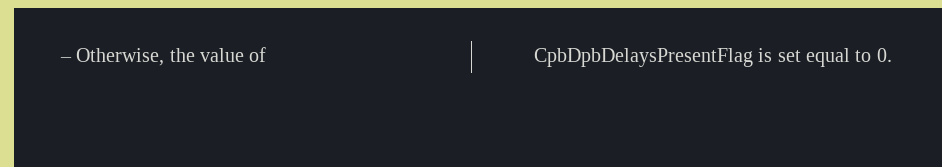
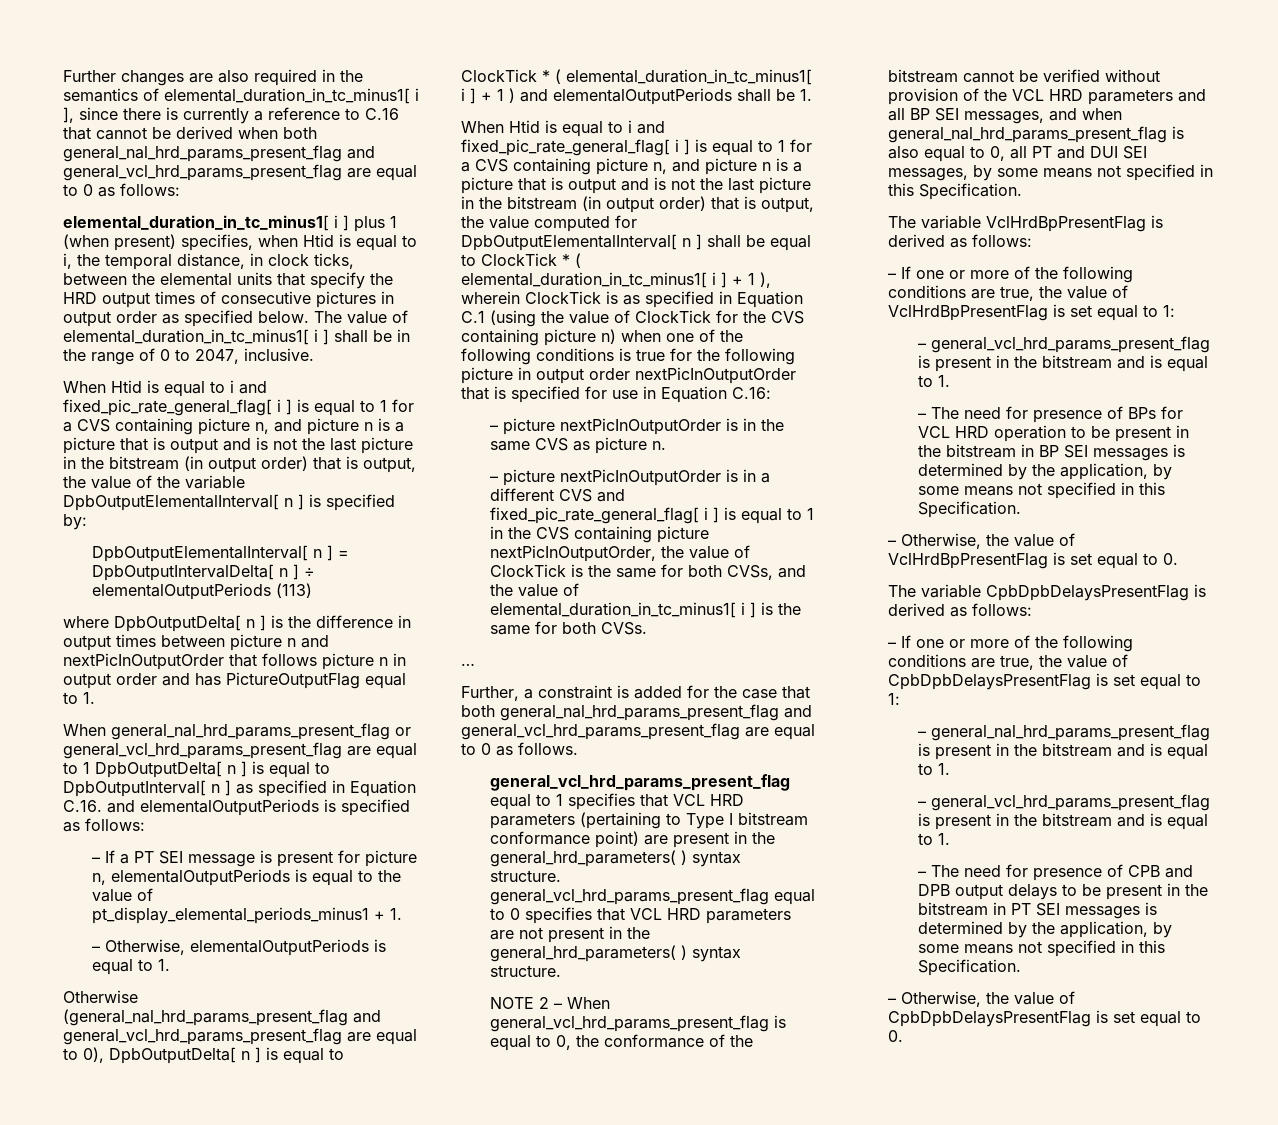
(59, 59) none -> [63,69,363,86] [63,88,419,104] [63,107,399,124] [63,126,317,140] [63,145,375,162] [63,164,417,181] [63,183,180,197] [63,215,397,232] [63,234,417,251] [63,253,354,270] [63,272,393,289] [63,291,394,308] [63,310,408,327] [63,329,410,345] [63,348,314,365] [63,380,267,397] [63,399,414,416] [63,418,404,435] [63,437,413,454] [63,456,416,473] [63,475,245,489] [63,494,395,511] [63,514,87,530] [92,545,350,562] [92,564,316,581] [92,583,313,600] [63,615,411,632] [63,634,329,651] [63,653,406,670] [63,672,406,689] [63,692,95,704] [63,723,411,740] [63,742,417,759] [63,761,330,778] [63,780,416,797] [63,799,410,816] [63,818,145,832] [92,850,418,867] [92,869,402,886] [92,888,154,902] [92,907,403,924] [92,939,387,956] [92,959,171,975] [63,990,138,1003] [63,1009,381,1026] [63,1028,417,1045] [63,1047,344,1064] [461,69,812,85] [461,88,812,105] [461,120,665,137] [461,139,812,156] [461,158,802,175] [461,177,811,194] [461,196,814,213] [461,215,637,232] [461,234,811,251] [461,253,581,268] [461,272,771,288] [461,291,803,308] [461,310,804,327] [461,329,743,346] [461,348,795,365] [461,367,796,384] [461,386,771,403] [490,418,785,435] [490,437,667,454] [490,469,771,486] [490,488,626,502] [490,507,815,524] [490,526,710,543] [490,545,751,562] [490,564,807,580] [490,583,580,597] [490,602,802,618] [490,621,648,635] [461,663,475,666] [461,685,810,701] [461,704,812,721] [461,723,815,740] [461,742,578,756] [490,774,791,791] [490,793,745,810] [490,812,809,829] [490,831,776,848] [490,850,742,867] [490,870,562,882] [490,888,816,905] [490,907,792,924] [490,926,651,943] [490,945,742,962] [490,965,562,977] [490,997,611,1009] [490,1015,787,1032] [490,1034,754,1051] [888,69,1161,83] [888,88,1207,105] [888,108,1123,124] [888,126,1185,143] [888,146,1148,162] [888,164,1214,181] [888,183,1023,200] [888,215,1164,232] [888,234,1033,248] [888,266,1134,283] [888,285,1129,301] [888,304,1176,321] [917,336,1210,353] [917,355,1208,372] [917,375,950,387] [917,406,1183,423] [917,425,1189,442] [917,444,1185,461] [917,463,1172,480] [917,482,1165,499] [917,501,1021,518] [888,533,1076,549] [888,552,1179,569] [888,584,1207,601] [888,603,1033,617] [888,635,1134,652] [888,654,1129,670] [888,673,1202,690] [888,693,901,705] [917,724,1210,741] [917,743,1208,760] [917,763,950,775] [917,794,1210,811] [917,813,1208,830] [917,833,950,845] [917,864,1193,881] [917,883,1208,900] [917,902,1157,919] [917,921,1172,938] [917,940,1165,957] [917,959,1021,976] Further changes are also required in the semantics of elemental_duration_in_tc_minus1[ i ], since there is currently a reference to C.16 that cannot be derived when both general_nal_hrd_params_present_flag and general_vcl_hrd_params_present_flag are equal to 0 as follows: // elemental_duration_in_tc_minus1[ i ] plus 1 (when present) specifies, when Htid is equal to i, the temporal distance, in clock ticks, between the elemental units that specify the HRD output times of consecutive pictures in output order as specified below. The value of elemental_duration_in_tc_minus1[ i ] shall be in the range of 0 to 2047, inclusive. // When Htid is equal to i and fixed_pic_rate_general_flag[ i ] is equal to 1 for a CVS containing picture n, and picture n is a picture that is output and is not the last picture in the bitstream (in output order) that is output, the value of the variable DpbOutputElementalInterval[ n ] is specified by: // DpbOutputElementalInterval[ n ] = DpbOutputIntervalDelta[ n ] ÷ elementalOutputPeriods (113) // where DpbOutputDelta[ n ] is the difference in output times between picture n and nextPicInOutputOrder that follows picture n in output order and has PictureOutputFlag equal to 1. // When general_nal_hrd_params_present_flag or general_vcl_hrd_params_present_flag are equal to 1 DpbOutputDelta[ n ] is equal to DpbOutputInterval[ n ] as specified in Equation C.16. and elementalOutputPeriods is specified as follows: // – If a PT SEI message is present for picture n, elementalOutputPeriods is equal to the value of pt_display_elemental_periods_minus1 + 1. // – Otherwise, elementalOutputPeriods is equal to 1. // Otherwise (general_nal_hrd_params_present_flag and general_vcl_hrd_params_present_flag are equal to 0), DpbOutputDelta[ n ] is equal to ClockTick * ( elemental_duration_in_tc_minus1[ i ] + 1 ) and elementalOutputPeriods shall be 1. // When Htid is equal to i and fixed_pic_rate_general_flag[ i ] is equal to 1 for a CVS containing picture n, and picture n is a picture that is output and is not the last picture in the bitstream (in output order) that is output, the value computed for DpbOutputElementalInterval[ n ] shall be equal to ClockTick * ( elemental_duration_in_tc_minus1[ i ] + 1 ), wherein ClockTick is as specified in Equation C.1 (using the value of ClockTick for the CVS containing picture n) when one of the following conditions is true for the following picture in output order nextPicInOutputOrder that is specified for use in Equation C.16: // – picture nextPicInOutputOrder is in the same CVS as picture n. // – picture nextPicInOutputOrder is in a different CVS and fixed_pic_rate_general_flag[ i ] is equal to 1 in the CVS containing picture nextPicInOutputOrder, the value of ClockTick is the same for both CVSs, and the value of elemental_duration_in_tc_minus1[ i ] is the same for both CVSs. // … // Further, a constraint is added for the case that both general_nal_hrd_params_present_flag and general_vcl_hrd_params_present_flag are equal to 0 as follows. // general_vcl_hrd_params_present_flag equal to 1 specifies that VCL HRD parameters (pertaining to Type I bitstream conformance point) are present in the general_hrd_parameters( ) syntax structure. general_vcl_hrd_params_present_flag equal to 0 specifies that VCL HRD parameters are not present in the general_hrd_parameters( ) syntax structure. // NOTE 2 – When general_vcl_hrd_params_present_flag is equal to 0, the conformance of the bitstream cannot be verified without provision of the VCL HRD parameters and all BP SEI messages, and when general_nal_hrd_params_present_flag is also equal to 0, all PT and DUI SEI messages, by some means not specified in this Specification. // The variable VclHrdBpPresentFlag is derived as follows: // – If one or more of the following conditions are true, the value of VclHrdBpPresentFlag is set equal to 1: // – general_vcl_hrd_params_present_flag is present in the bitstream and is equal to 1. // – The need for presence of BPs for VCL HRD operation to be present in the bitstream in BP SEI messages is determined by the application, by some means not specified in this Specification. // – Otherwise, the value of VclHrdBpPresentFlag is set equal to 0. // The variable CpbDpbDelaysPresentFlag is derived as follows: // – If one or more of the following conditions are true, the value of CpbDpbDelaysPresentFlag is set equal to 1: // – general_nal_hrd_params_present_flag is present in the bitstream and is equal to 1. // – general_vcl_hrd_params_present_flag is present in the bitstream and is equal to 1. // – The need for presence of CPB and DPB output delays to be present in the bitstream in PT SEI messages is determined by the application, by some means not specified in this Specification. //

